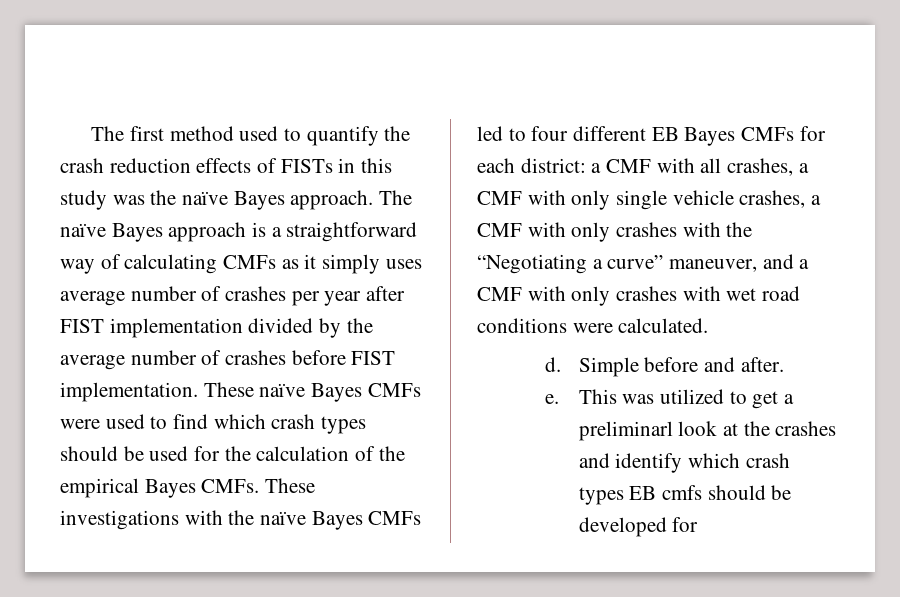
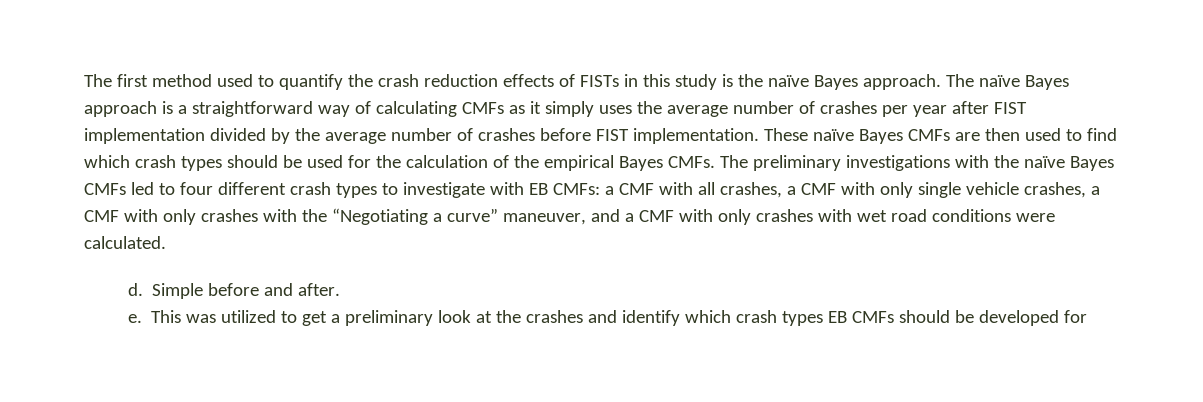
[112,195,145,205] was -> [721,74,733,87] is
(422, 264) none -> [636,101,662,114] the
[60,419,100,429] were -> [954,128,1020,141] are then
[265,478,316,493] These -> [719,155,841,171] The preliminary
[651,126,826,146] [477,158,586,173] EB Bayes CMFs for each district: -> [289,182,600,198] crash types to investigate with EB CMFs:
[578,421,673,441] preliminarl -> [345,310,434,326] preliminary
[661,485,702,500] cmfs -> [852,311,895,323] CMFs

